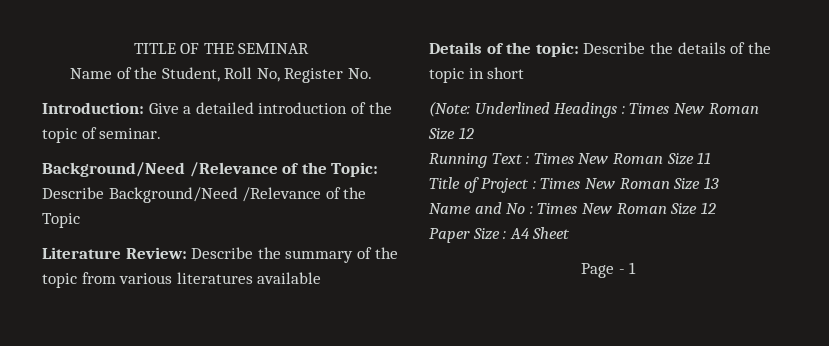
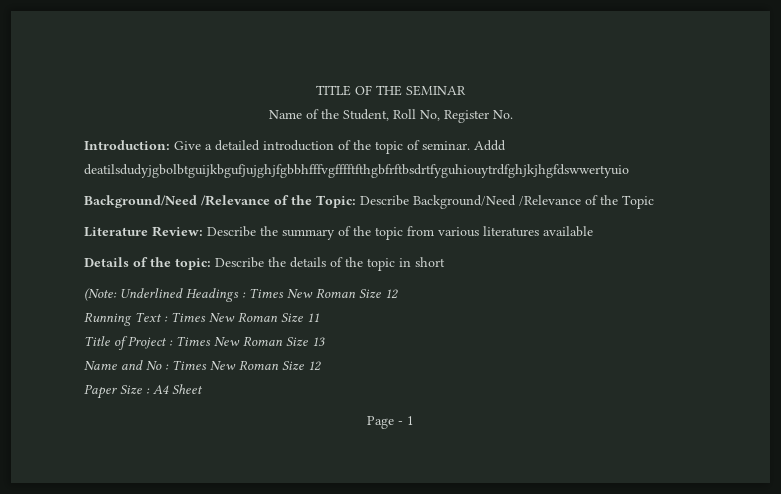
(162, 133) none -> [474,140,506,151] [84,164,629,178] Addd deatilsdudyjgbolbtguijkbgufjujghjfgbbhfffvgfffftfthgbfrftbsdrtfyguhiouytrdfghjkjhgfdswwertyuio

